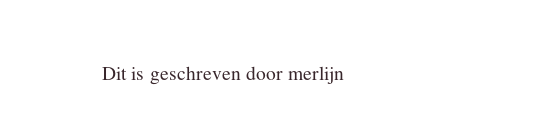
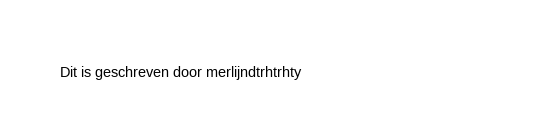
[288,66,345,84] merlijn -> [206,66,302,80] merlijndtrhtrhty

